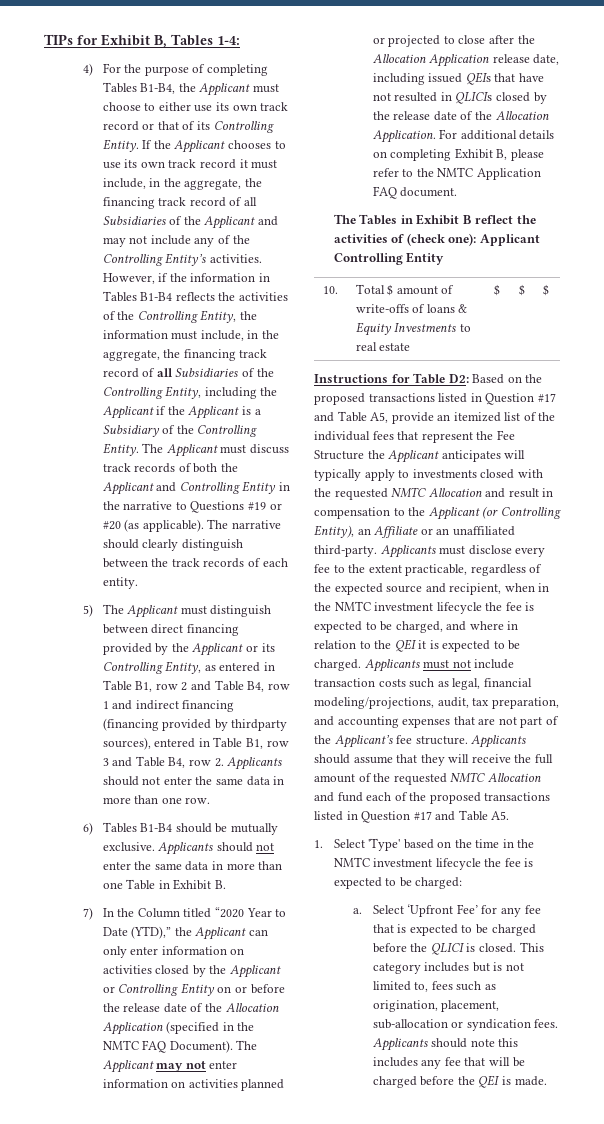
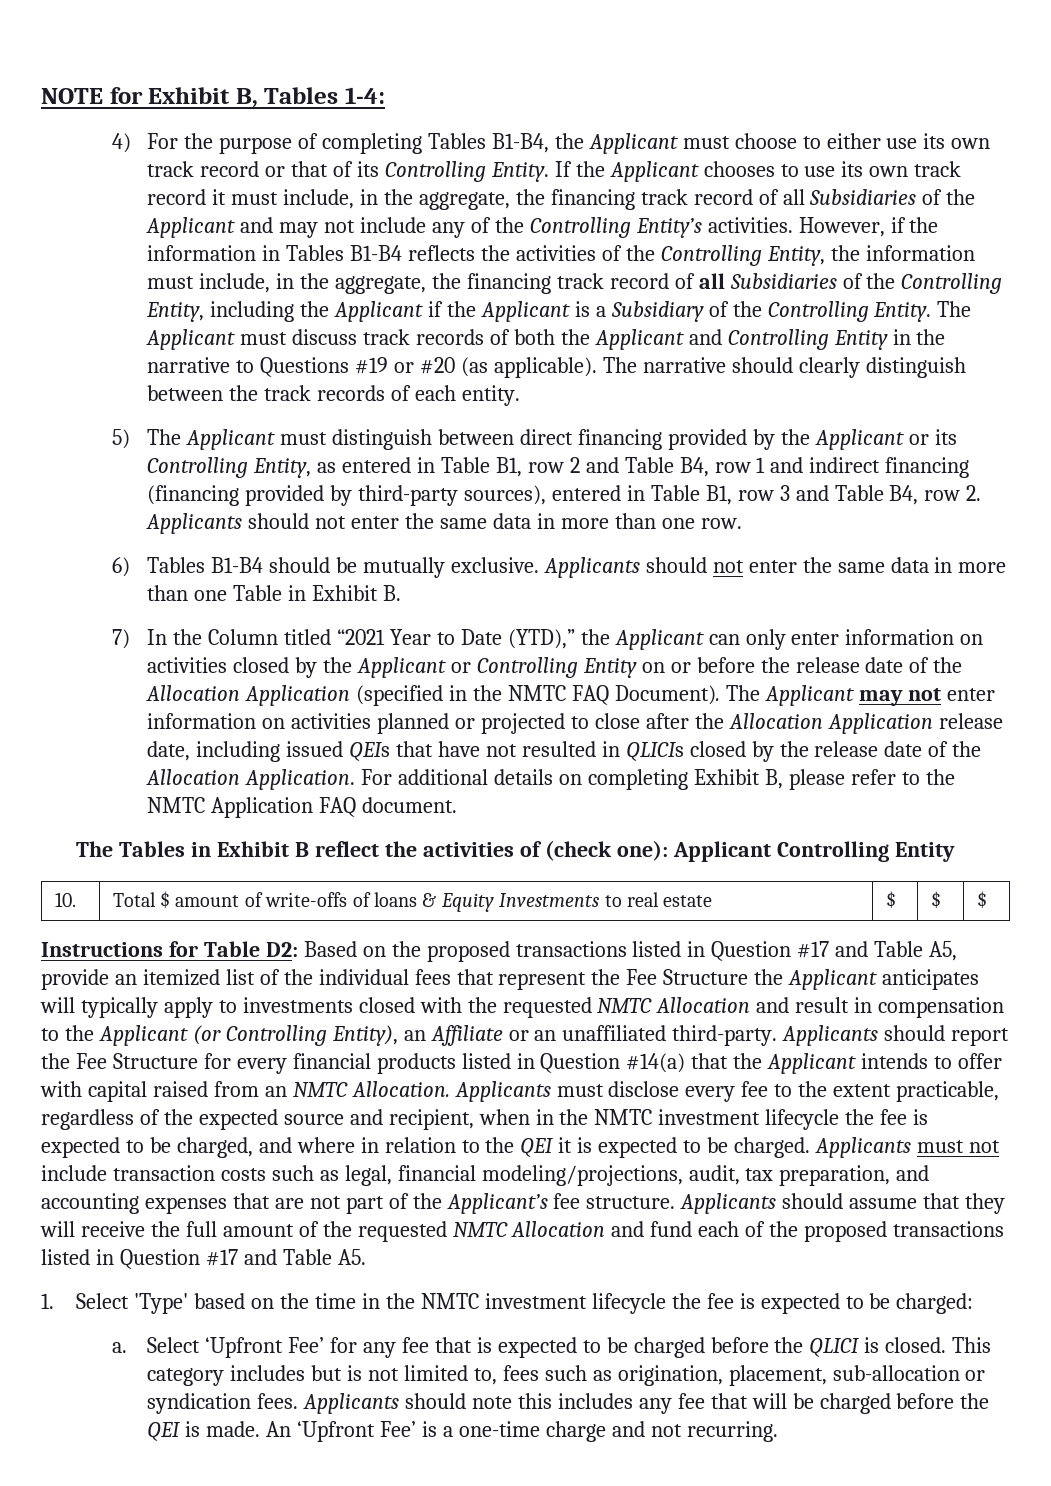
[44,34,73,45] TIPs -> [41,88,103,104] NOTE
[231,719,288,731] thirdparty -> [358,485,459,506] third-party
[214,907,244,918] “2020 -> [336,629,385,645] “2021
(436, 551) none -> [884,1025,1010,1046] [41,1053,1003,1074] [40,1081,551,1102] should report the Fee Structure for every financial products listed in Question #14(a) that the Applicant intends to offer with capital raised from an NMTC Allocation. Applicants
(547, 1081) none -> [266,1421,778,1442] An ‘Upfront Fee’ is a one-time charge and not recurring.

